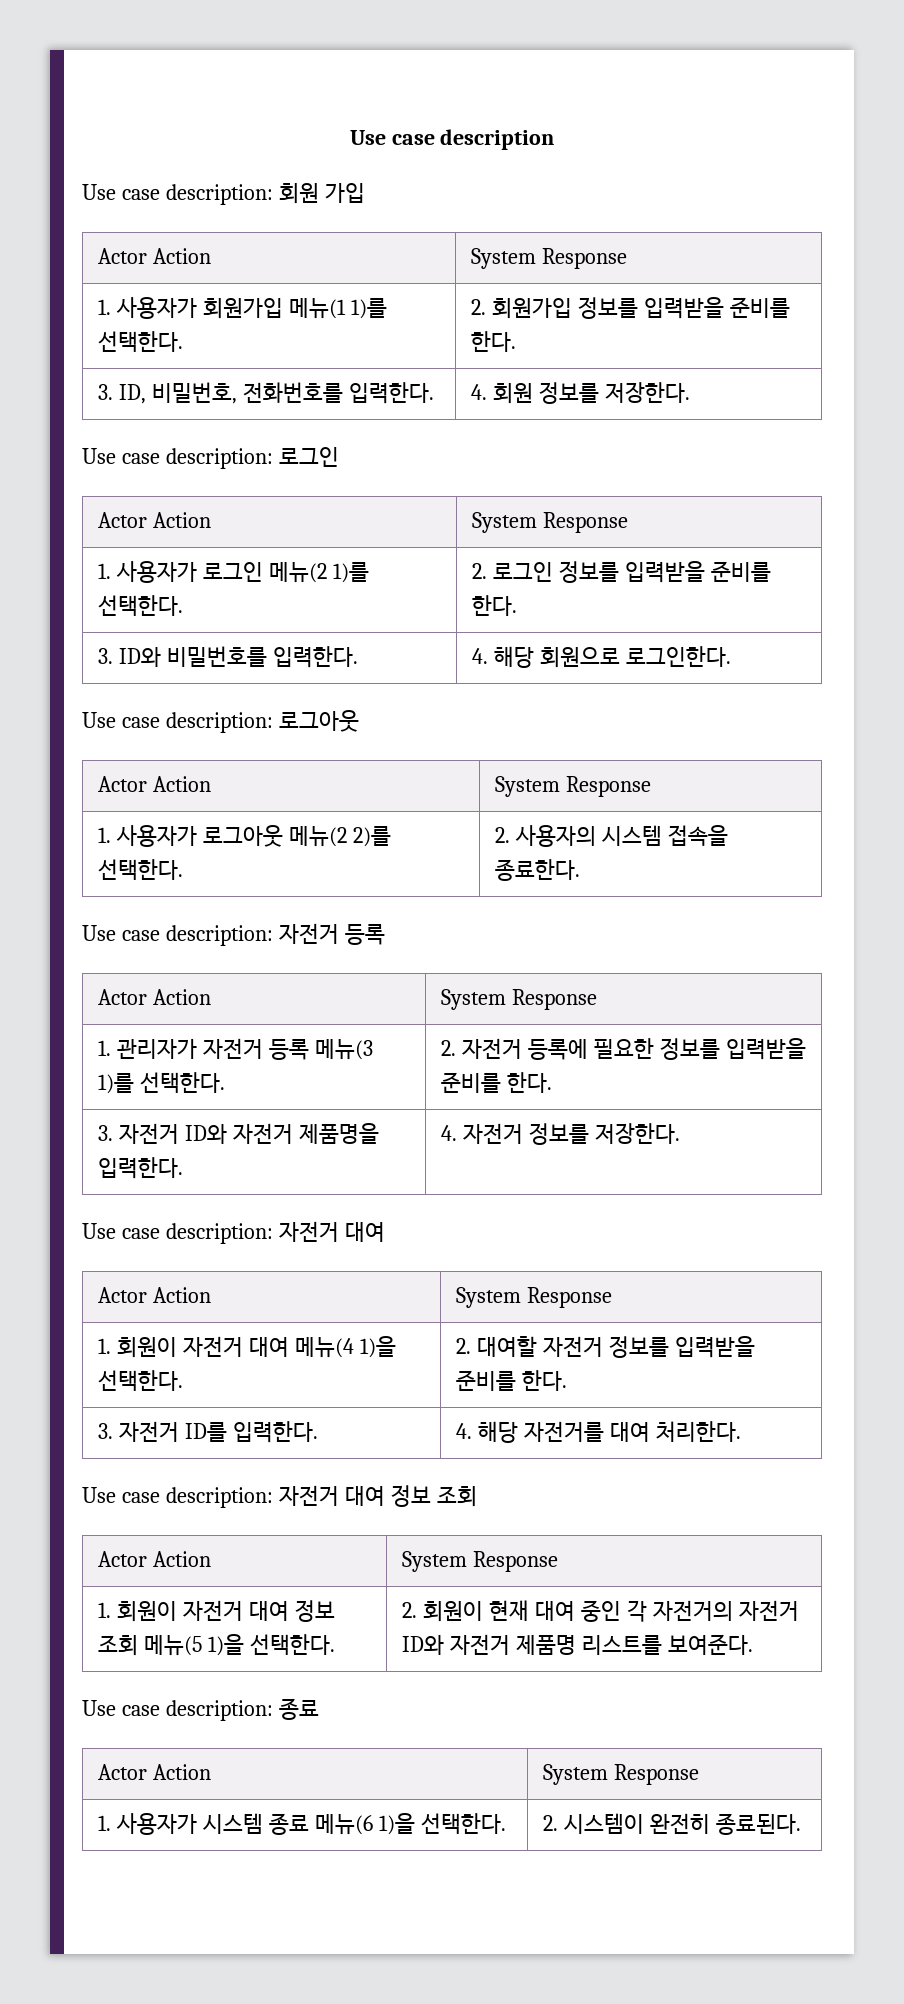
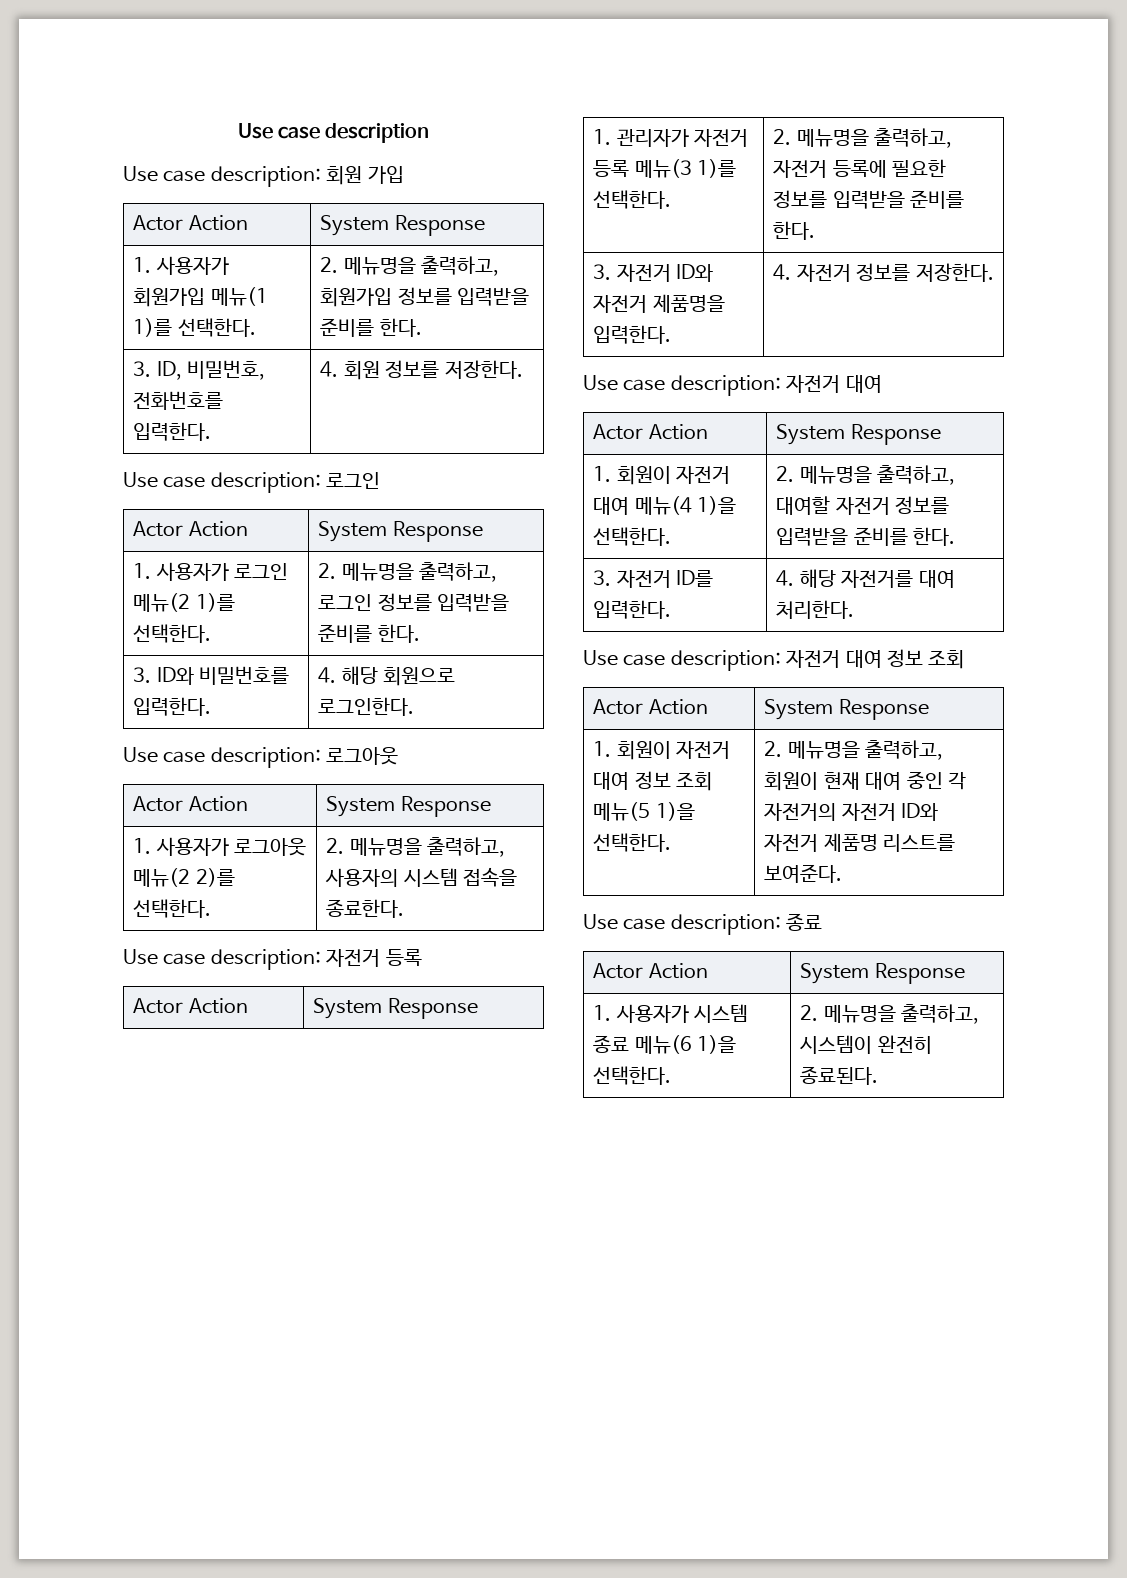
(486, 307) none -> [343,256,500,276] 메뉴명을 출력하고,
(487, 571) none -> [341,562,498,582] 메뉴명을 출력하고,
(510, 835) none -> [349,837,506,857] 메뉴명을 출력하고,
(456, 1048) none -> [796,128,953,148] 메뉴명을 출력하고,
(471, 1346) none -> [799,465,956,485] 메뉴명을 출력하고,
(417, 1610) none -> [787,740,944,760] 메뉴명을 출력하고,
(558, 1823) none -> [823,1004,980,1024] 메뉴명을 출력하고,

